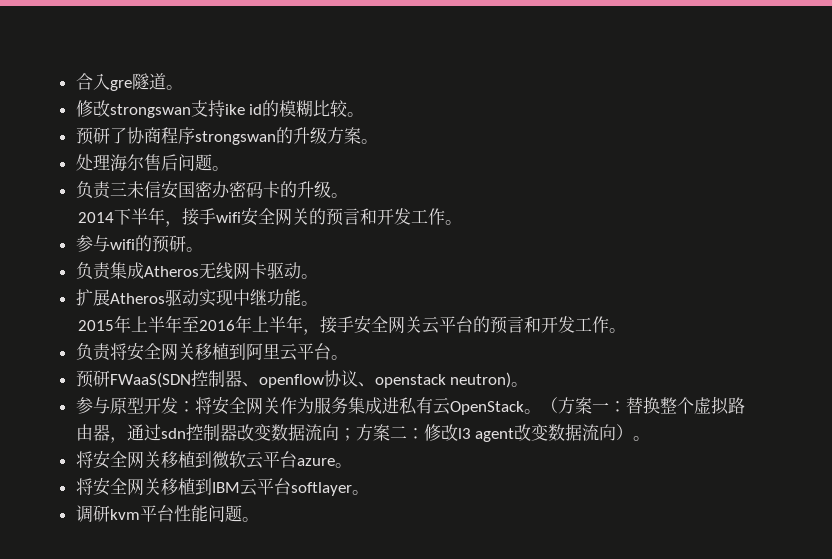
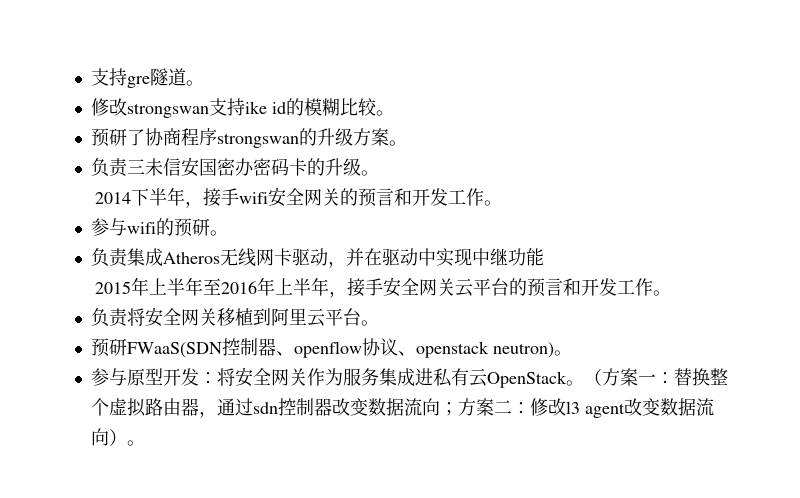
[75,73,110,90] 合入 -> [90,68,127,86] 支持
[75,154,229,172] // 处理海尔售后问题。 -> (407, 143) none
[300,274,318,279] [75,289,199,306] 。 // 扩展Atheros驱动 -> [327,248,436,268] ，并在驱动中
[300,301,318,306] 。 -> (544, 257) none
[75,451,352,469] [75,478,369,496] [75,505,259,523] // 将安全网关移植到微软云平台azure。 // 将安全网关移植到IBM云平台softlayer。 // 调研kvm平台性能问题。 -> (145, 443) none

